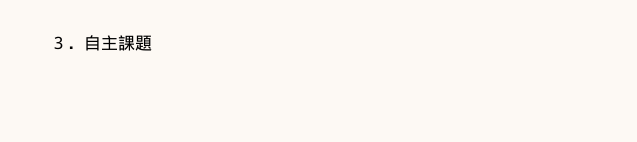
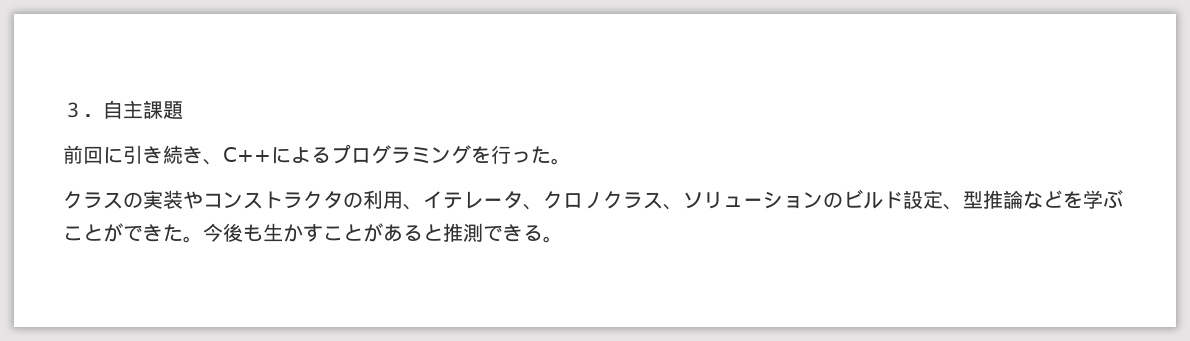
(152, 43) none -> [63,144,571,165] [63,189,1123,210] [63,223,563,243] // 前回に引き続き、C++によるプログラミングを行った。 // クラスの実装やコンストラクタの利用、イテレータ、クロノクラス、ソリューションのビルド設定、型推論などを学ぶことができた。今後も生かすことがあると推測できる。

